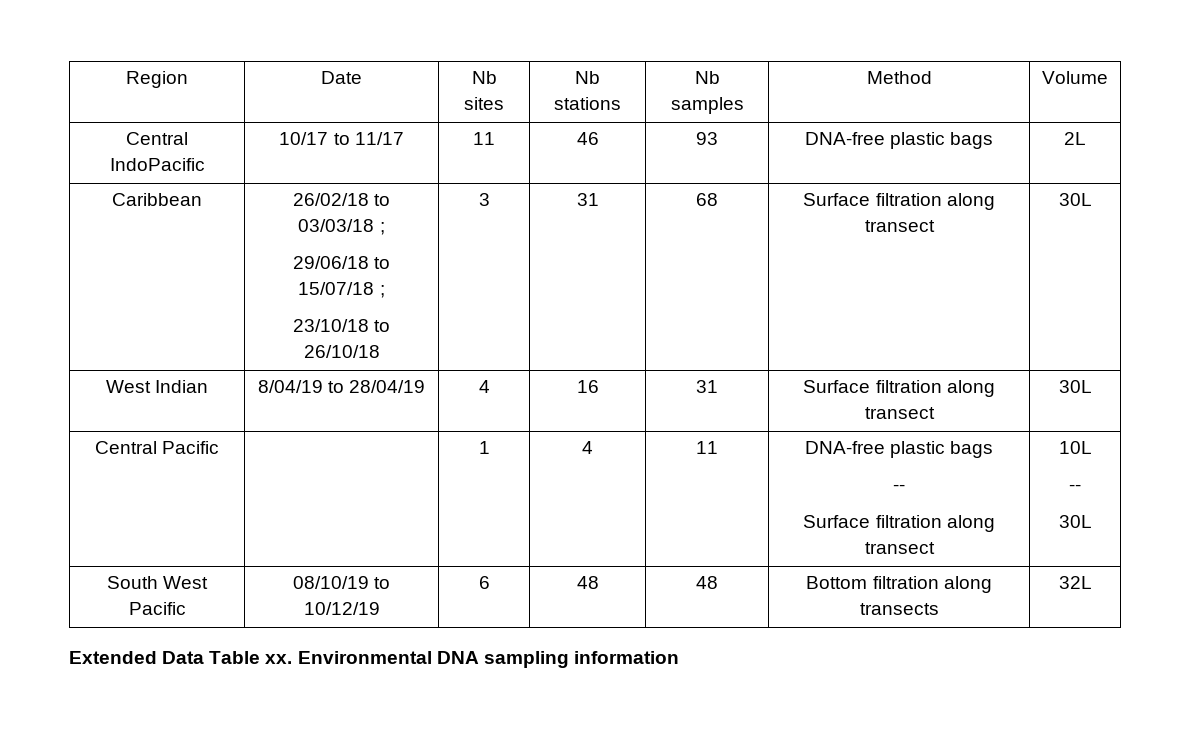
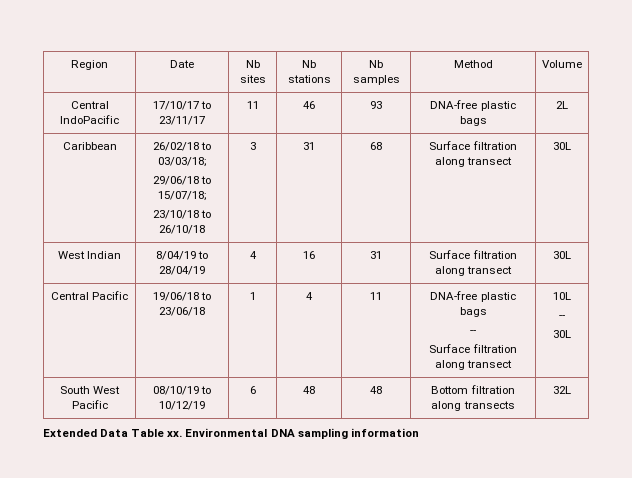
[279,132,404,145] 10/17 to 11/17 -> [152,101,212,110] [159,116,205,125] 17/10/17 to 23/11/17
[298,219,385,235] 03/03/18 ; -> [157,157,207,167] 03/03/18;
[298,282,385,298] 15/07/18 ; -> [157,191,207,201] 15/07/18;
(220, 447) none -> [152,292,212,301] [159,307,205,316] 19/06/18 to 23/06/18

